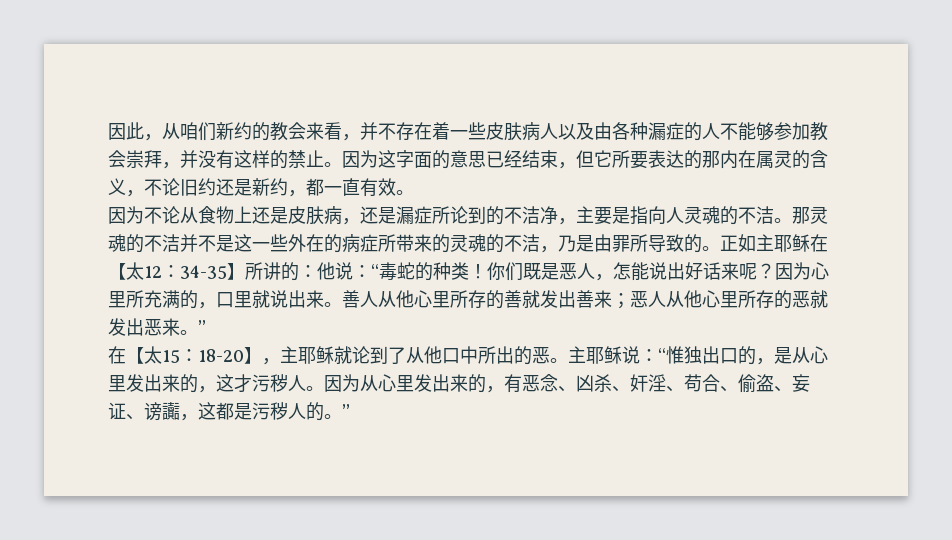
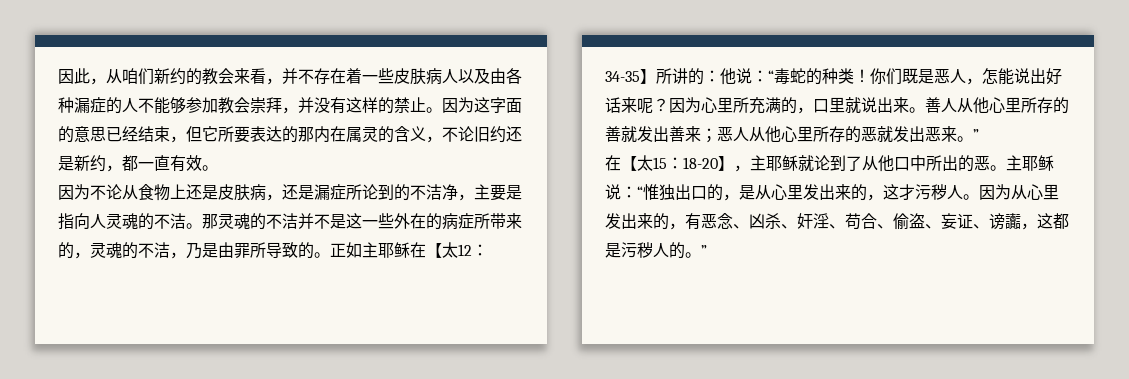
(450, 243) none -> [74,252,90,259] ，

